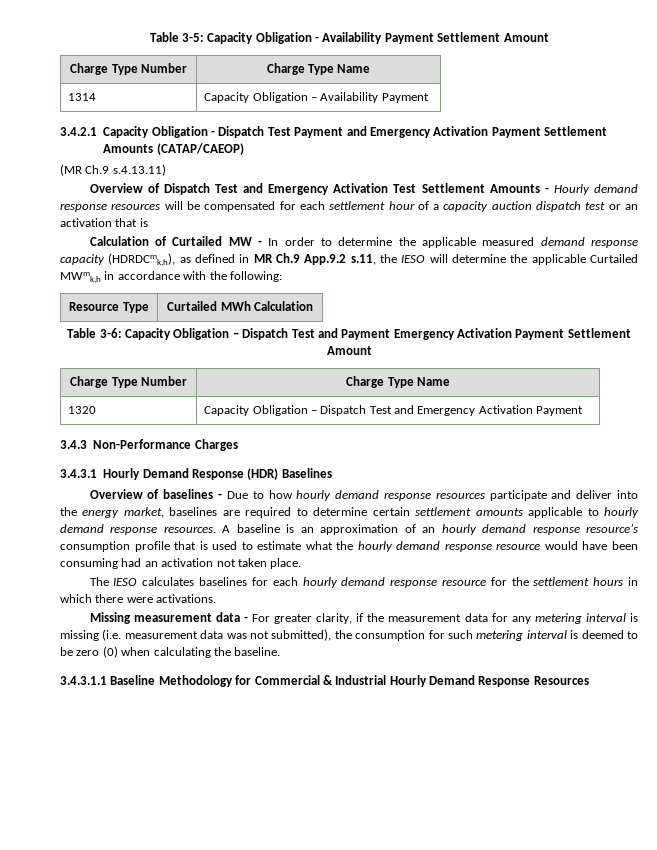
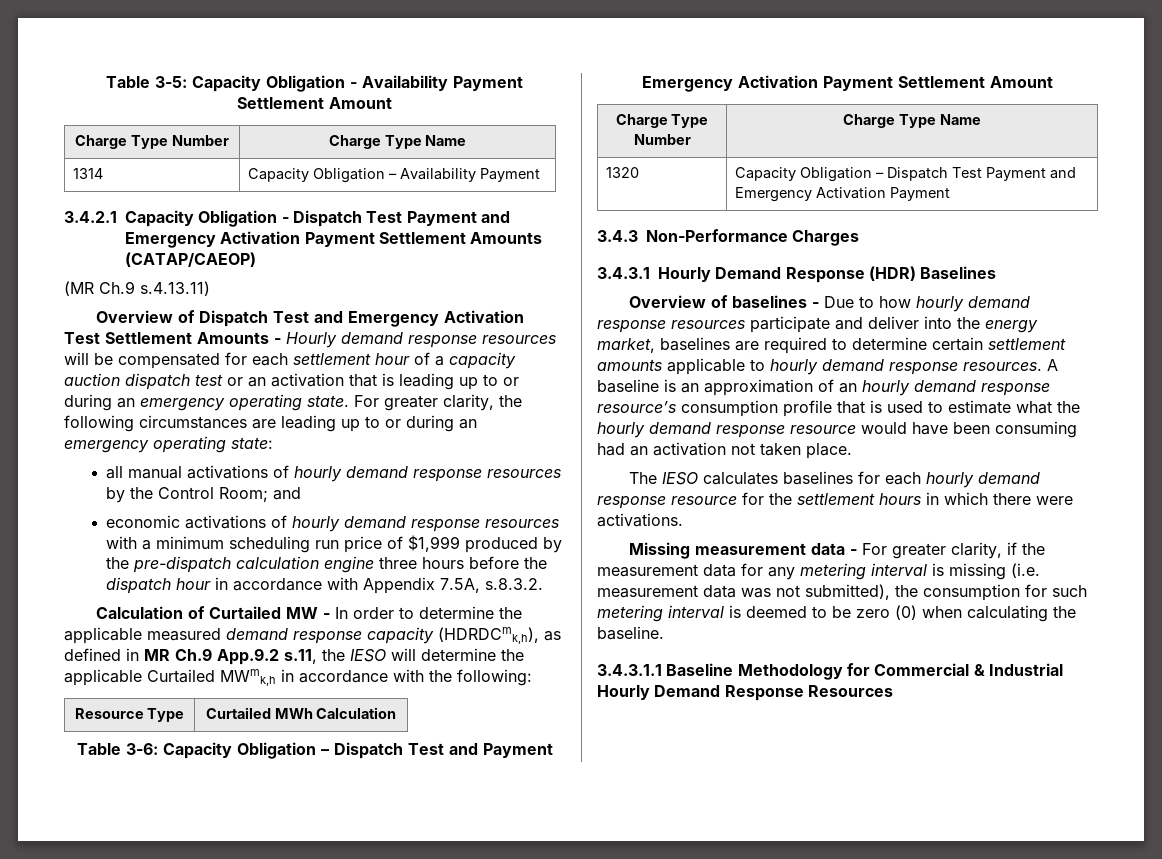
(148, 222) none -> [399,373,519,390] [64,394,522,411] [64,415,477,432] [64,436,273,453] [105,465,561,482] [105,487,301,503] [105,515,559,532] [105,535,562,553] [105,556,547,573] [105,577,543,594] leading up to or during an emergency operating state. For greater clarity, the following circumstances are leading up to or during an emergency operating state: // all manual activations of hourly demand response resources by the Control Room; and // economic activations of hourly demand response resources with a minimum scheduling run price of $1,999 produced by the pre-dispatch calculation engine three hours before the dispatch hour in accordance with Appendix 7.5A, s.8.3.2.
(392, 410) none -> [986,167,1047,181] Payment

